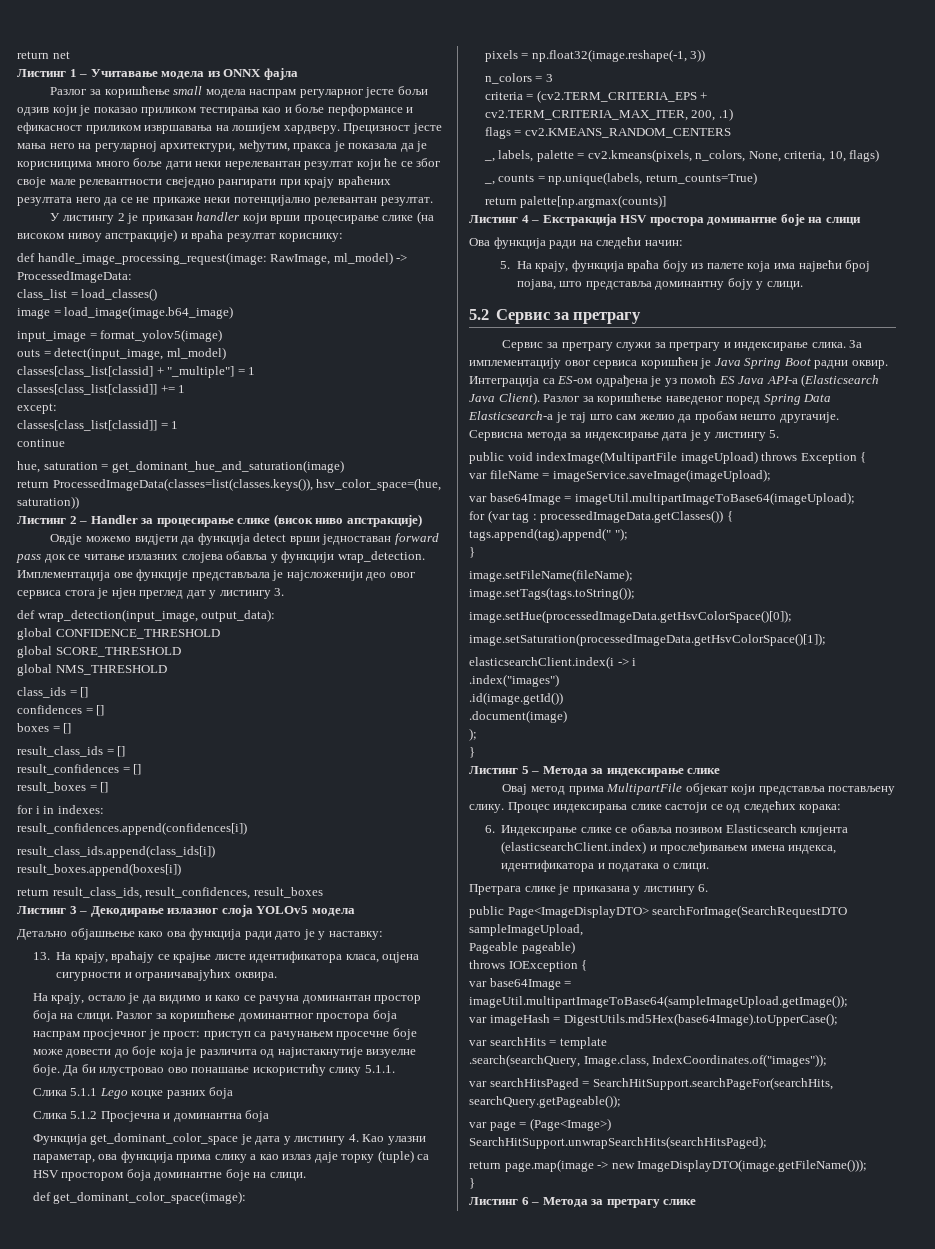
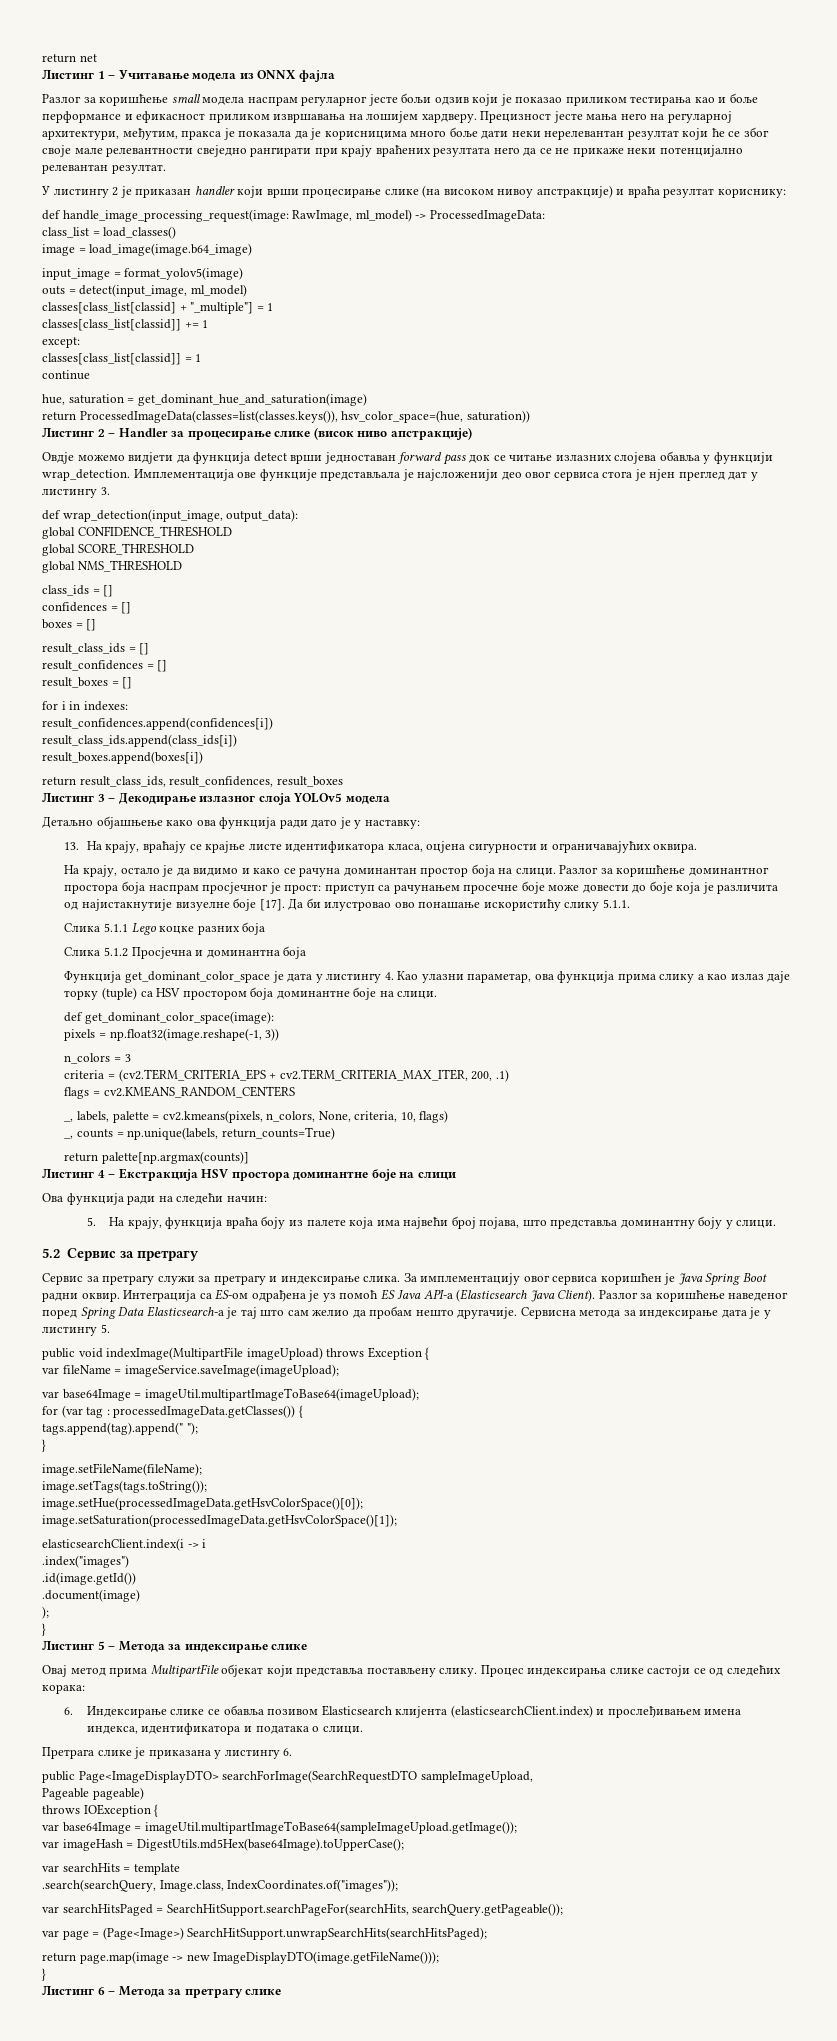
[32,1064,60,1076] боје. -> [233,898,285,911] боје [17].

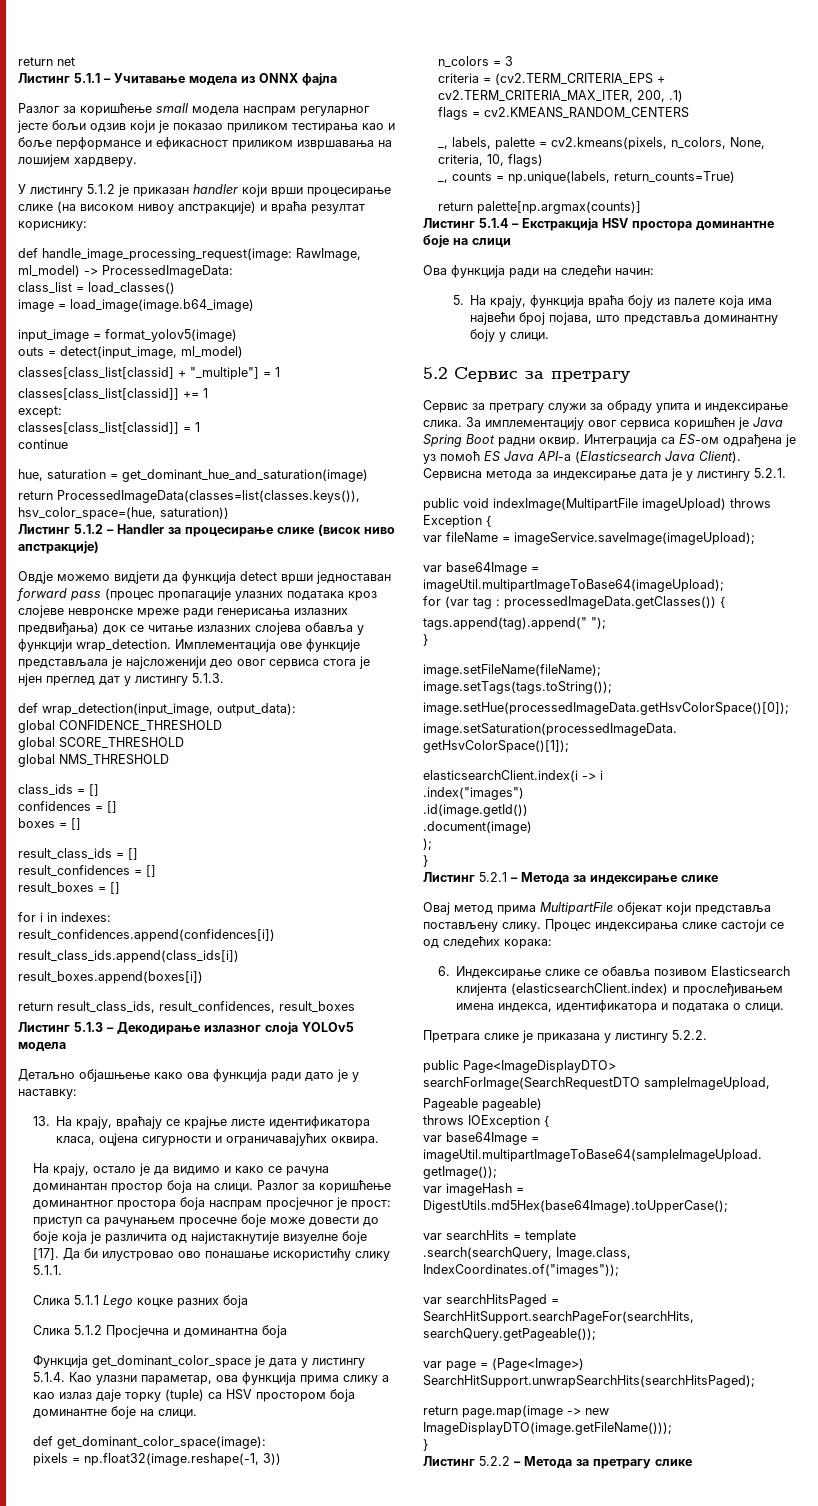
[97,71,105,79] 1 -> [74,73,100,83] 5.1.1
[480,111,732,123] [42,127,769,140] [42,145,743,157] [42,164,166,174] Прецизност јесте мања него на регуларној архитектури, међутим, пракса је показала да је корисницима много боље дати неки нерелевантан резултат који ће се због своје мале релевантности свеједно рангирати при крају враћених резултата него да се не прикаже неки потенцијално релевантан резултат. -> (137, 162) none
[112,187,119,196] 2 -> [87,184,115,194] 5.1.2
[97,429,105,437] 2 -> [74,524,103,534] 5.1.2
(466, 459) none -> [105,588,377,601] [18,605,348,618] [18,622,99,635] (процес пропагације улазних података кроз слојеве невронске мреже ради генерисања излазних предвиђања)
[100,487,110,495] 3. -> [192,673,224,683] 5.1.3.
[97,794,105,802] 3 -> [74,1022,103,1032] 5.1.3
[384,972,394,980] 4. -> [32,1372,65,1382] 5.1.4.
[97,1170,105,1178] 4 -> [479,218,508,228] 5.1.4
[213,1275,266,1285] претрагу -> [607,400,690,413] обраду упита
[598,1290,789,1302] [42,1306,518,1320] Разлог за коришћење наведеног поред Spring Data Elasticsearch-а је тај што сам желио да пробам нешто другачије. -> (741, 457) none
[100,1324,110,1333] 5. -> [754,468,786,478] 5.2.1.
[97,1641,105,1650] 5 -> [479,872,507,882] 5.2.1
[283,1748,293,1756] 6. -> [672,1030,707,1040] 5.2.2.
[97,1987,105,1995] 6 -> [479,1456,510,1466] 5.2.2

